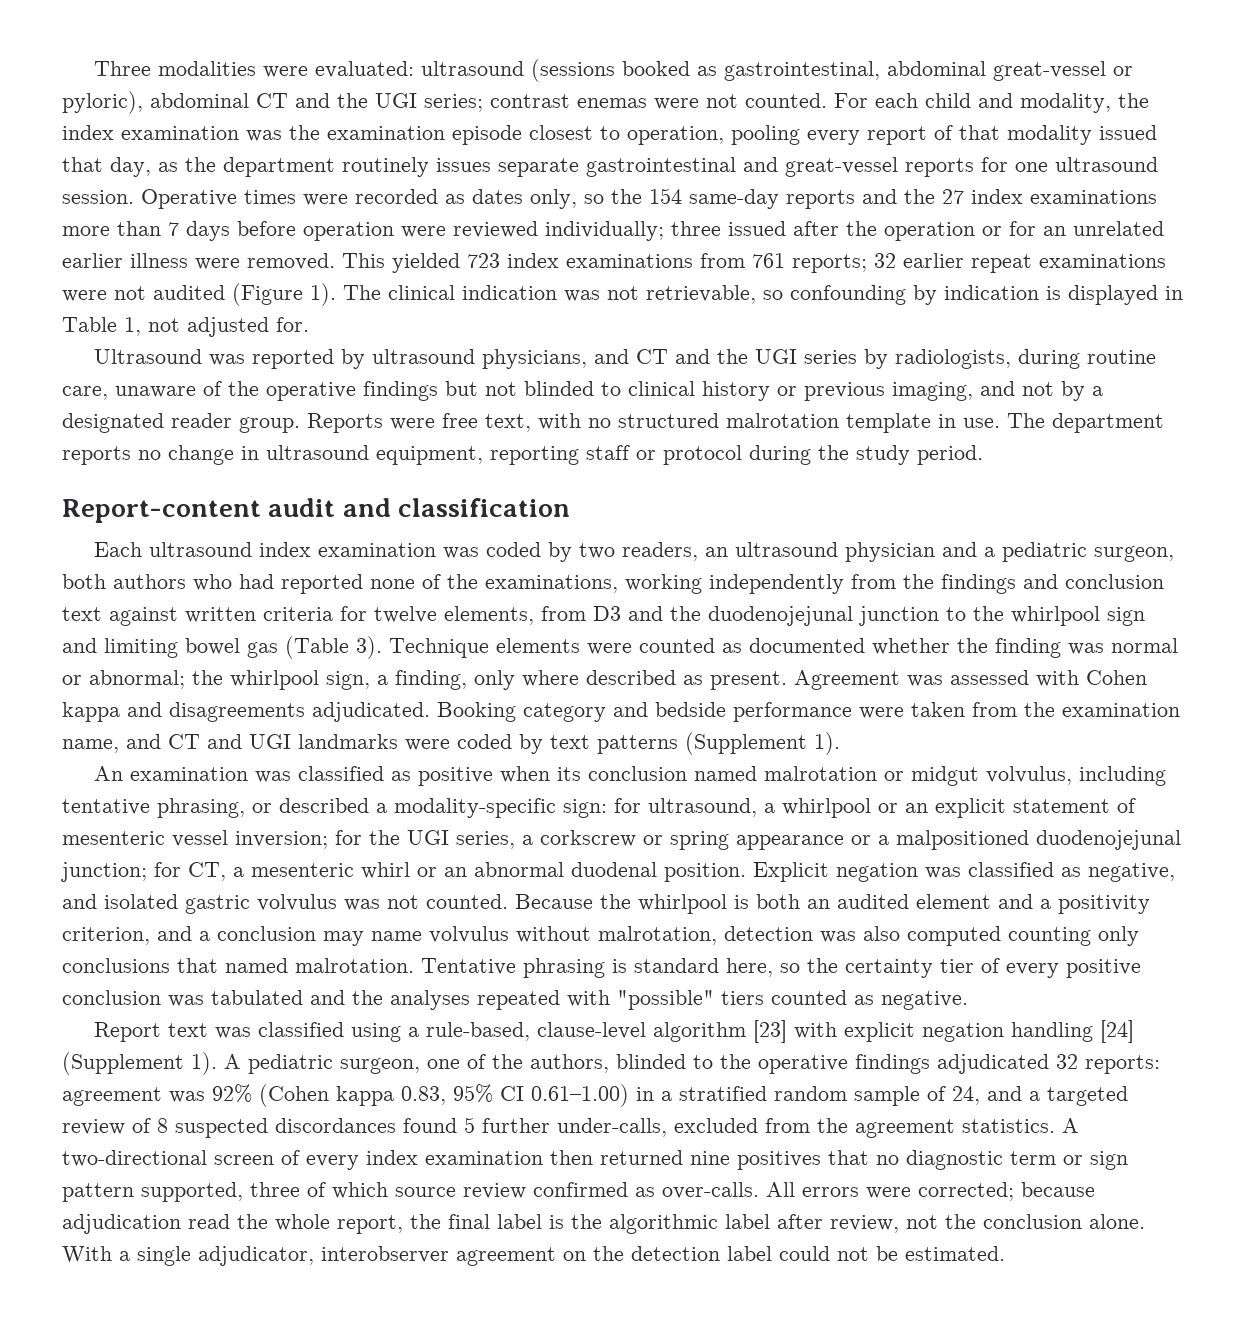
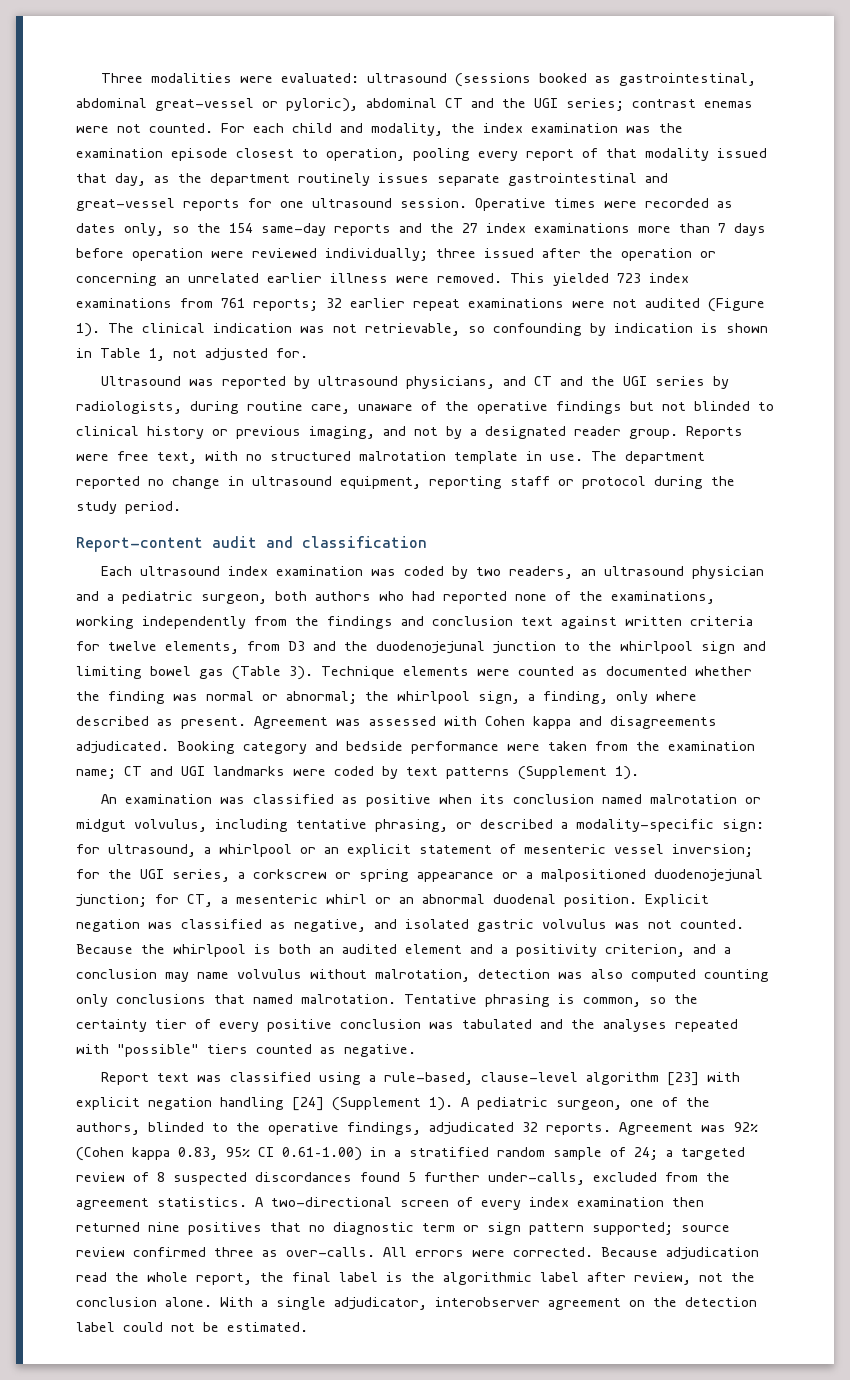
[1009,221,1036,236] for -> [76,273,157,286] concerning
[1068,285,1158,305] displayed -> [726,323,768,333] shown
[62,446,131,465] reports -> [76,476,140,489] reported
[62,734,161,753] name, and -> [76,769,116,779] name;
[634,958,773,977] standard here, -> [583,997,641,1007] common,
[855,1054,930,1074] findings -> [347,1122,421,1135] findings,
[1085,1055,1160,1074] [62,1087,162,1106] reports: agreement -> [546,1122,693,1135] reports. Agreement
[952,1086,1022,1105] 24, and -> [634,1147,658,1160] 24;
[141,1182,388,1202] supported, three of which -> [592,1222,673,1235] supported;
(628, 1189) none -> [214,1247,254,1257] three
[918,1182,1095,1201] corrected; because -> [513,1247,658,1257] corrected. Because

